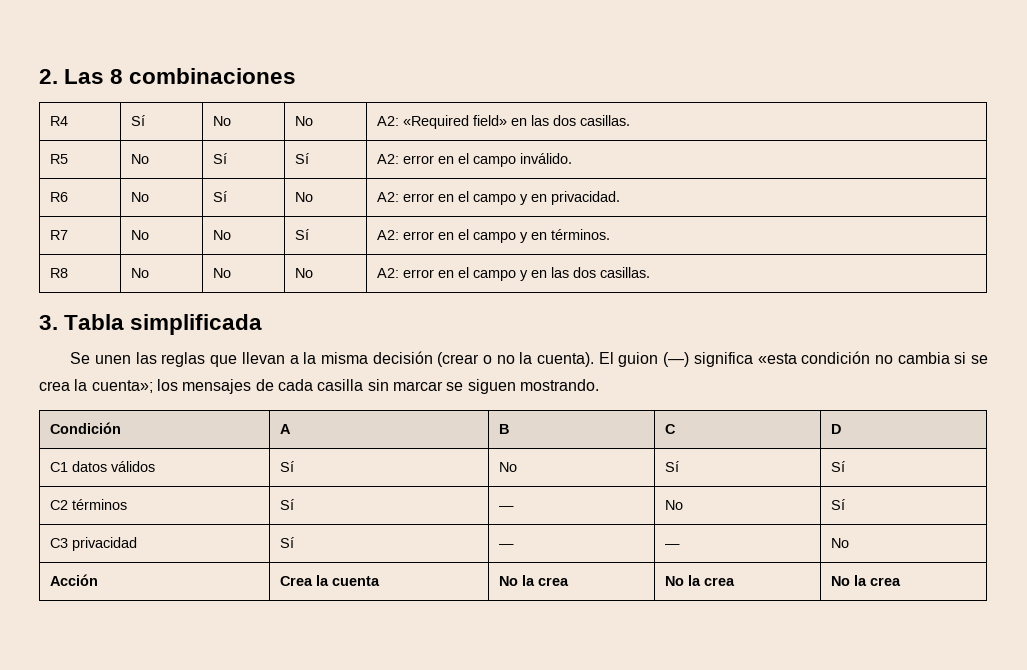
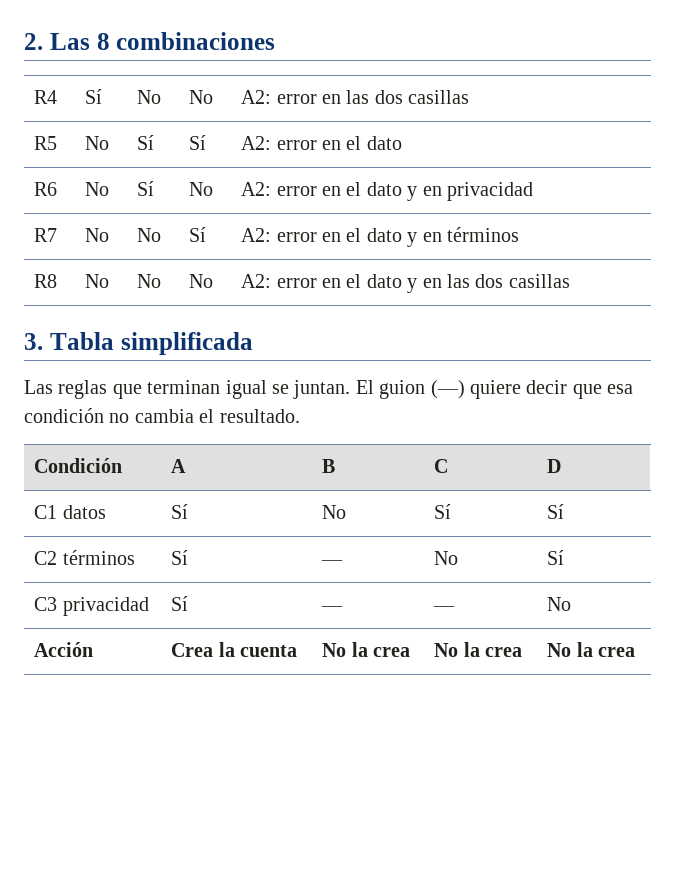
[402,115,630,129] «Required field» en las dos casillas. -> [276,90,470,104] error en las dos casillas
[472,153,572,167] campo inválido. -> [366,136,402,150] dato
[472,191,620,205] campo y en privacidad. -> [366,182,534,201] dato y en privacidad
[472,229,610,243] campo y en términos. -> [366,227,520,247] dato y en términos
[472,270,516,281] campo -> [366,274,402,288] dato
[599,267,650,278] casillas. -> [508,274,570,288] casillas
[70,351,989,367] [39,379,599,394] Se unen las reglas que llevan a la misma decisión (crear o no la cuenta). El guion (—) significa «esta condición no cambia si se crea la cuenta»; los mensajes de cada casilla sin marcar se siguen mostrando. -> [24,380,634,399] [24,408,300,423] Las reglas que terminan igual se juntan. El guion (—) quiere decir que esa condición no cambia el resultado.
[110,461,155,472] válidos -> (106, 512) none

